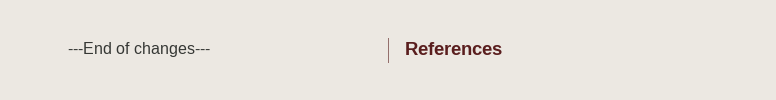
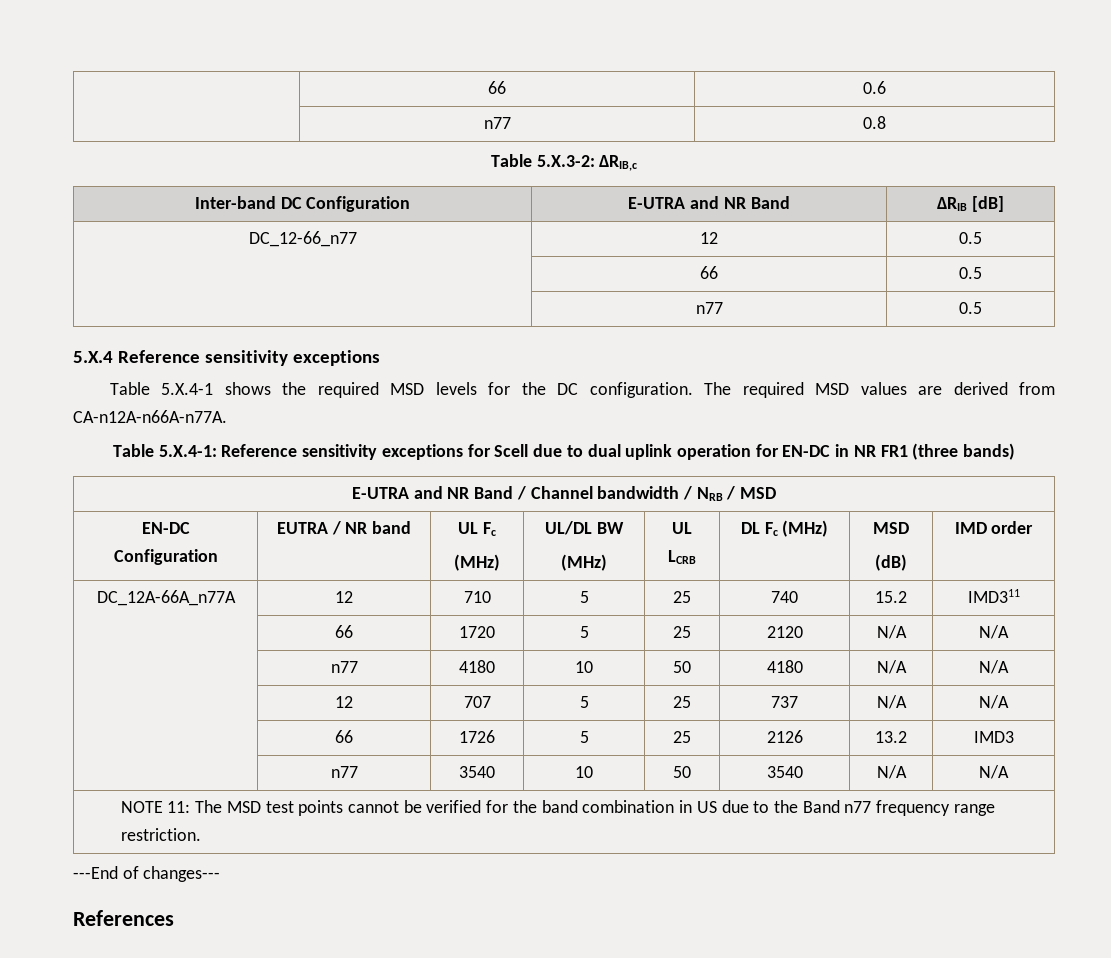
(68, 48) none -> [488,81,506,94] [863,81,886,94] [483,117,511,129] [863,116,886,129] [490,154,638,171] [194,196,411,212] [628,196,790,209] [937,196,1004,212] [248,231,357,247] [700,232,718,244] [959,232,982,244] [700,266,718,279] [959,267,982,279] [695,302,723,314] [959,302,982,314] [73,350,381,366] [109,382,1055,398] [73,410,227,423] [112,443,1016,460] [351,486,777,501] [141,522,190,534] [113,549,218,565] [276,521,412,535] [458,522,496,536] [454,554,500,571] [545,521,624,535] [561,554,607,571] [672,522,692,534] [668,550,696,564] [740,520,829,537] [873,522,909,534] [875,554,907,571] [954,521,1034,534] [96,590,236,606] [335,591,353,603] [463,591,491,603] [579,591,589,603] [673,591,691,603] [771,591,798,603] [875,591,907,603] [967,589,1020,603] [335,625,353,638] [459,626,495,638] [579,626,589,638] [673,626,691,638] [766,626,803,638] [876,625,907,639] [979,625,1009,639] [330,661,358,673] [459,660,495,673] [575,661,593,673] [673,661,691,673] [766,660,803,673] [876,660,907,674] [979,660,1009,674] [335,696,353,708] [463,696,491,708] [579,696,589,708] [673,696,691,708] [771,696,798,708] [876,695,907,709] [979,695,1009,709] [335,730,353,743] [459,730,495,743] [579,731,589,743] [673,731,691,743] [766,730,803,743] [875,731,907,743] [973,731,1014,743] [330,766,358,778] [459,766,495,778] [575,766,593,778] [673,766,691,778] [766,766,803,778] [876,765,907,779] [979,765,1009,779] [120,800,995,816] [120,828,201,841] | 66 | 0.6 // | n77 | 0.8 // Table 5.X.3-2: ΔRIB,c // Inter-band DC Configuration | E-UTRA and NR Band | ΔRIB [dB] // DC_12-66_n77 | 12 | 0.5 // | 66 | 0.5 // | n77 | 0.5 // 5.X.4 Reference sensitivity exceptions // Table 5.X.4-1 shows the required MSD levels for the DC configuration. The required MSD values are derived from CA-n12A-n66A-n77A. // Table 5.X.4-1: Reference sensitivity exceptions for Scell due to dual uplink operation for EN-DC in NR FR1 (three bands) // E-UTRA and NR Band / Channel bandwidth / NRB / MSD // EN-DC // Configuration | EUTRA / NR band | UL Fc // (MHz) | UL/DL BW // (MHz) | UL // LCRB | DL Fc (MHz) | MSD // (dB) | IMD order // DC_12A-66A_n77A | 12 | 710 | 5 | 25 | 740 | 15.2 | IMD311 // | 66 | 1720 | 5 | 25 | 2120 | N/A | N/A // | n77 | 4180 | 10 | 50 | 4180 | N/A | N/A // | 12 | 707 | 5 | 25 | 737 | N/A | N/A // | 66 | 1726 | 5 | 25 | 2126 | 13.2 | IMD3 // | n77 | 3540 | 10 | 50 | 3540 | N/A | N/A // NOTE 11: The MSD test points cannot be verified for the band combination in US due to the Band n77 frequency range restriction. //

